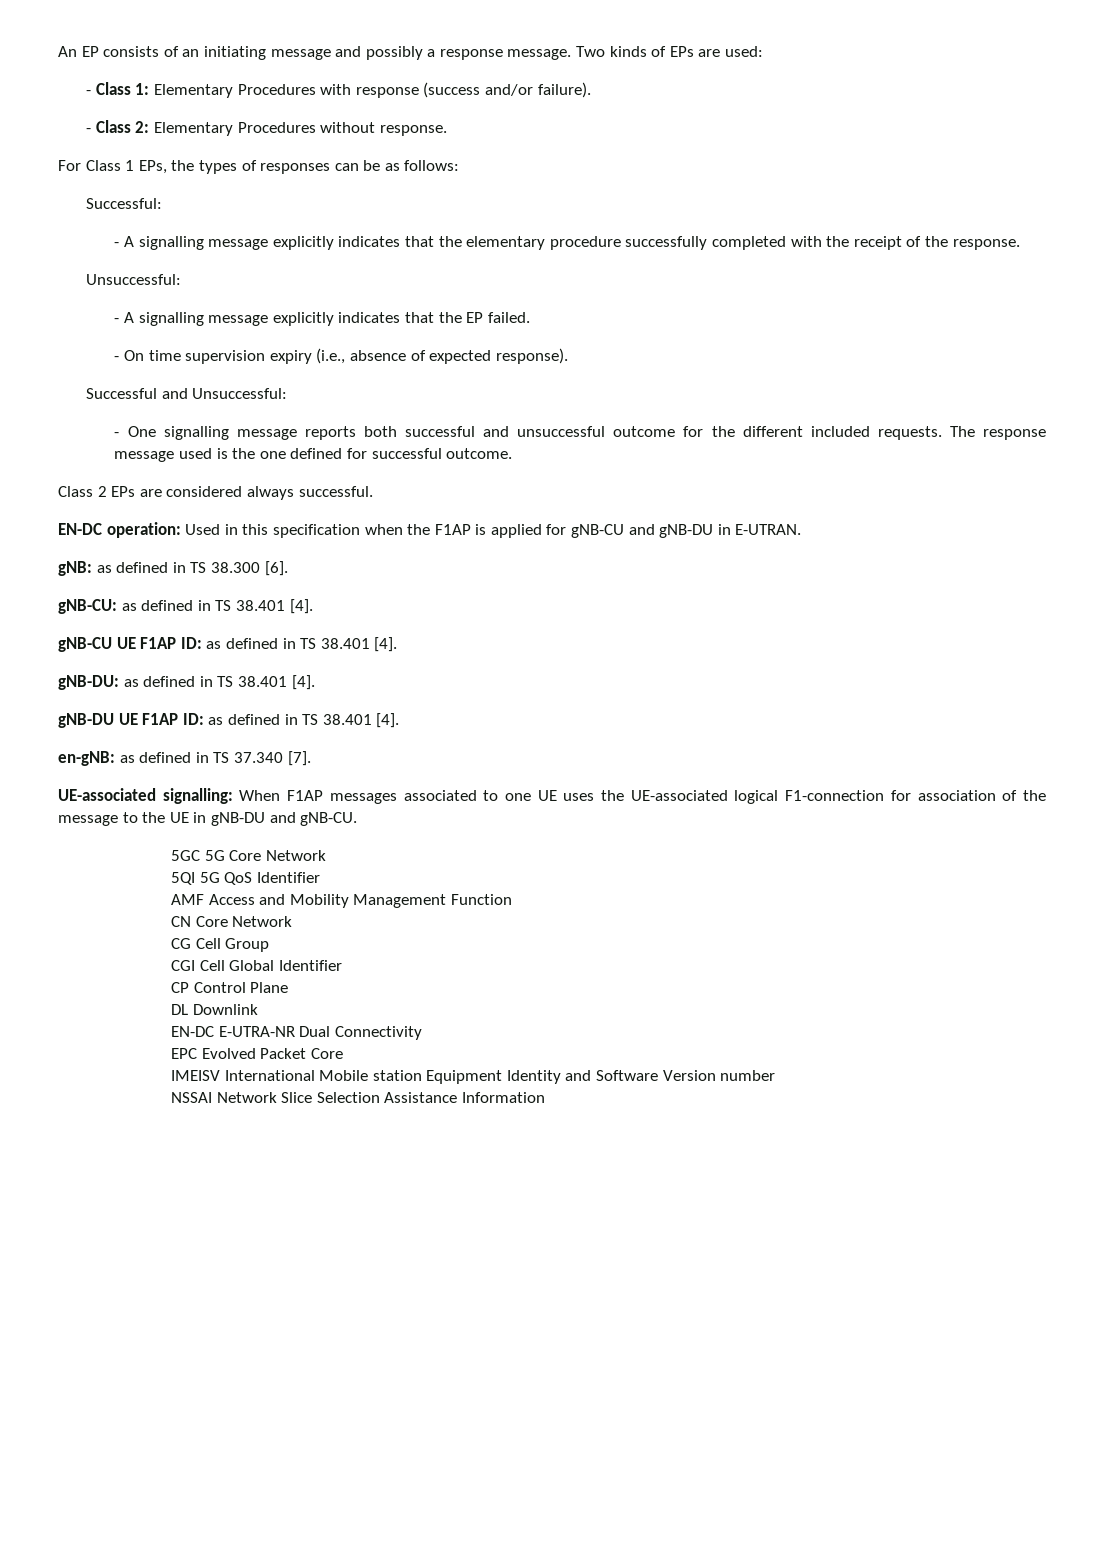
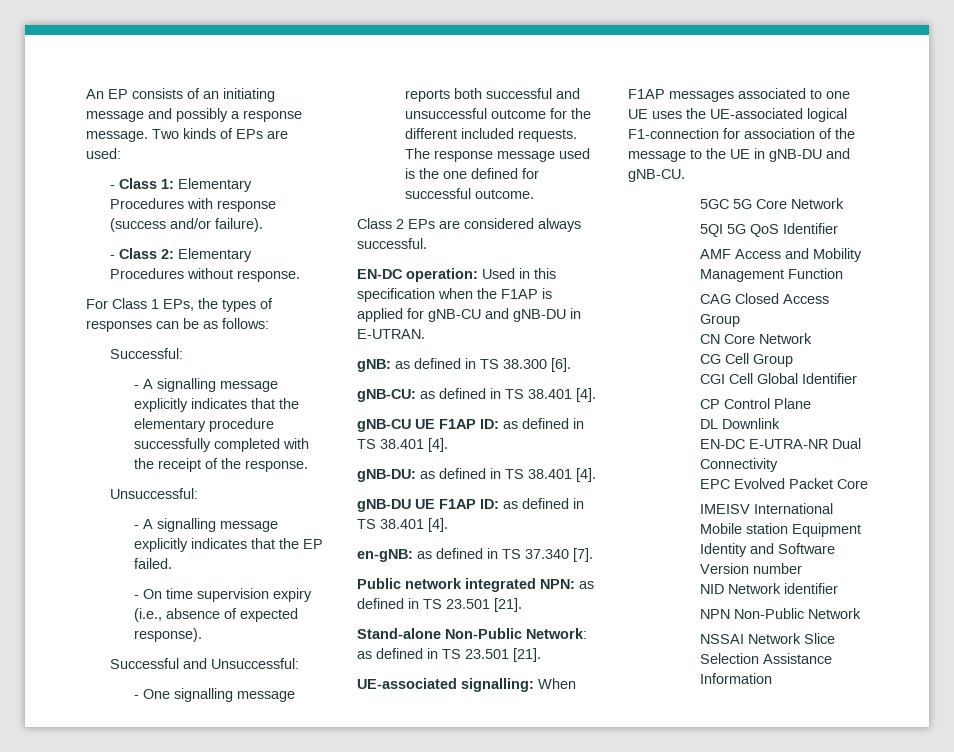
(311, 758) none -> [357,578,594,592] [357,598,522,612] [357,628,587,639] [357,648,541,662] // Public network integrated NPN: as defined in TS 23.501 [21]. // Stand-alone Non-Public Network: as defined in TS 23.501 [21].
(512, 899) none -> [700,293,829,304] [700,314,740,327] // CAG Closed Access Group
(776, 1075) none -> [700,583,838,594] [700,608,861,619] // NID Network identifier // NPN Non-Public Network

